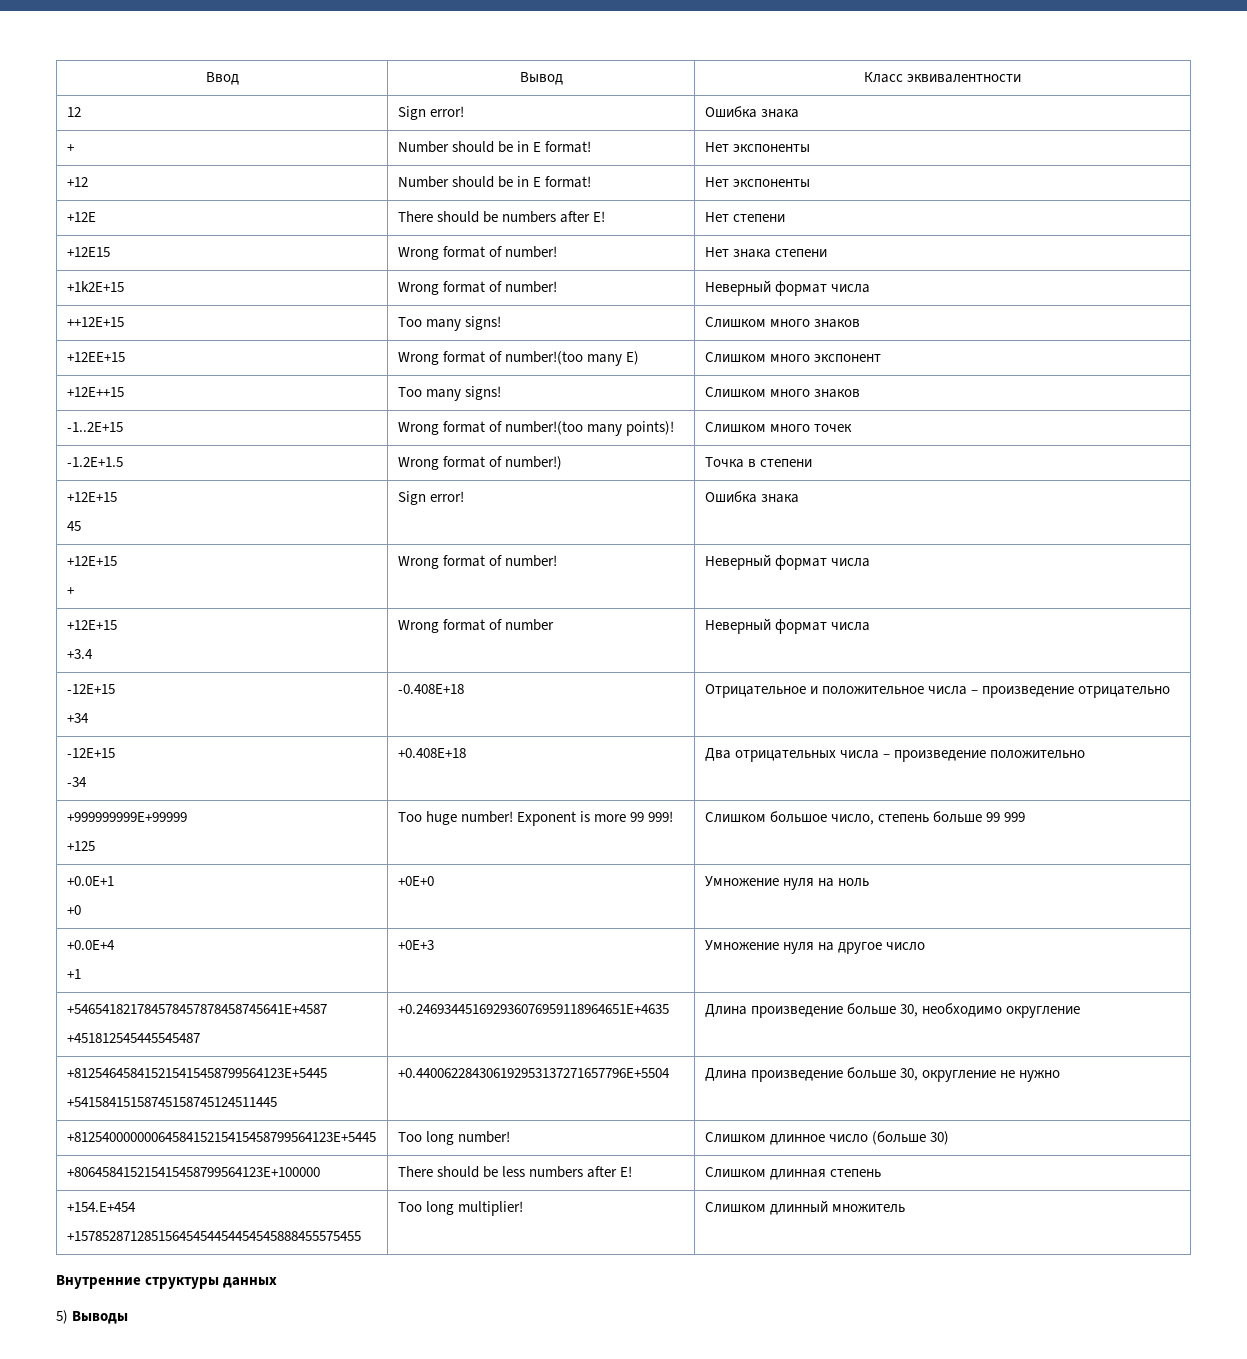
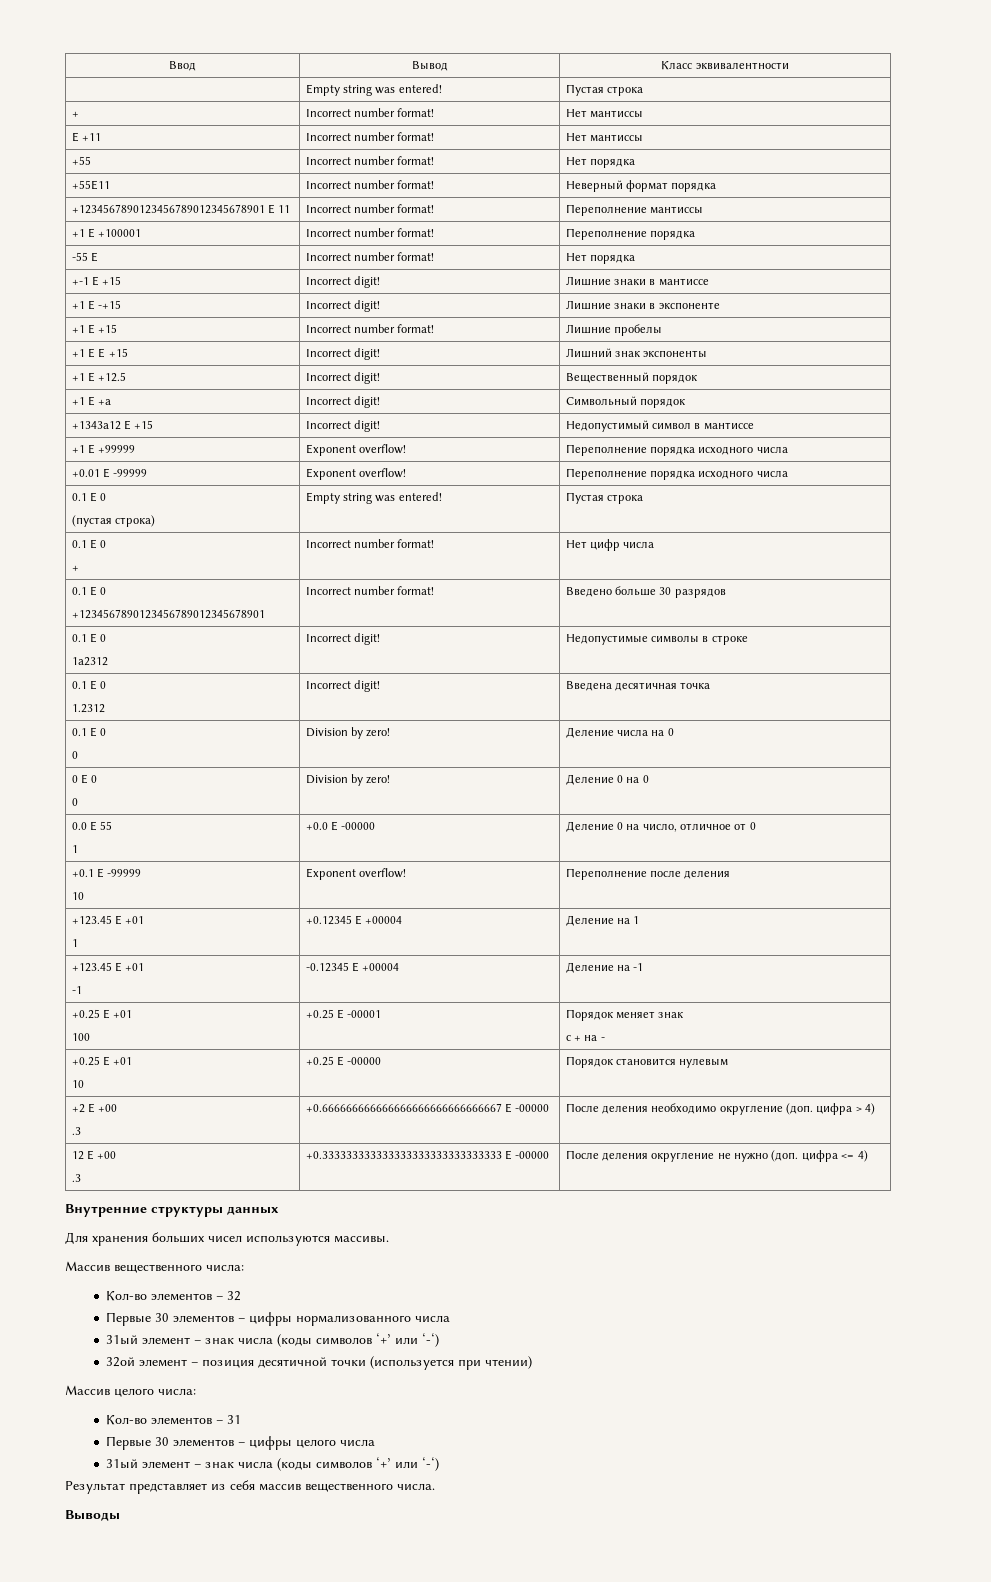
[66,107,81,117] [397,106,464,120] [704,106,799,118] [66,144,74,152] [397,141,591,153] [704,142,810,152] [66,177,88,187] [397,176,591,188] [704,177,810,187] [66,212,96,222] [397,211,605,223] [704,212,785,222] [66,247,110,257] [397,246,557,260] [704,247,827,258] [66,281,124,292] [397,281,557,295] [704,280,870,296] [66,317,124,327] [397,316,501,331] [704,317,860,328] [66,352,125,362] [397,351,639,366] [704,352,881,363] [66,387,124,397] [397,386,501,401] [704,387,860,398] [66,422,123,432] [397,421,674,436] [704,422,852,433] [66,457,123,467] [397,456,562,470] [704,457,812,468] [66,492,117,502] [66,521,81,531] [397,491,464,505] [704,491,799,503] [66,556,117,566] [66,587,74,595] [397,555,557,569] [704,554,870,570] [66,620,117,630] [66,649,93,659] [397,619,554,633] [704,618,870,634] [66,684,115,694] [66,713,89,723] [397,684,464,694] [704,684,1170,698] [66,748,115,758] [66,777,87,787] [397,748,466,758] [704,748,1085,762] [66,812,187,822] [66,841,95,851] [397,811,673,826] [704,811,1025,825] [66,876,114,886] [66,905,81,915] [397,876,434,886] [704,876,869,890] [66,940,115,950] [66,969,81,979] [397,940,434,950] [704,940,925,954] [66,1004,327,1014] [66,1033,200,1043] [397,1004,669,1014] [704,1003,1080,1018] [66,1068,327,1078] [66,1097,277,1107] [397,1068,670,1078] [704,1067,1060,1082] [66,1132,376,1142] [397,1131,510,1145] [704,1131,949,1145] [66,1167,320,1177] [397,1166,632,1178] [704,1167,881,1180] [66,1202,136,1212] [66,1231,361,1241] [397,1201,523,1216] [704,1200,905,1215] [56,1275,278,1289] [56,1310,68,1324] 12 | Sign error! | Ошибка знака // + | Number should be in E format! | Нет экспоненты // +12 | Number should be in E format! | Нет экспоненты // +12E | There should be numbers after E! | Нет степени // +12E15 | Wrong format of number! | Нет знака степени // +1k2E+15 | Wrong format of number! | Неверный формат числа // ++12E+15 | Too many signs! | Слишком много знаков // +12EE+15 | Wrong format of number!(too many E) | Слишком много экспонент // +12E++15 | Too many signs! | Слишком много знаков // -1..2E+15 | Wrong format of number!(too many points)! | Слишком много точек // -1.2E+1.5 | Wrong format of number!) | Точка в степени // +12E+15 // 45 | Sign error! | Ошибка знака // +12E+15 // + | Wrong format of number! | Неверный формат числа // +12E+15 // +3.4 | Wrong format of number | Неверный формат числа // -12E+15 // +34 | -0.408E+18 | Отрицательное и положительное числа – произведение отрицательно // -12E+15 // -34 | +0.408E+18 | Два отрицательных числа – произведение положительно // +999999999E+99999 // +125 | Too huge number! Exponent is more 99 999! | Слишком большое число, степень больше 99 999 // +0.0E+1 // +0 | +0E+0 | Умножение нуля на ноль // +0.0E+4 // +1 | +0E+3 | Умножение нуля на другое число // +546541821784578457878458745641E+4587 // +451812545445545487 | +0.246934451692936076959118964651E+4635 | Длина произведение больше 30, необходимо округление // +812546458415215415458799564123E+5445 // +54158415158745158745124511445 | +0.440062284306192953137271657796E+5504 | Длина произведение больше 30, округление не нужно // +8125400000006458415215415458799564123E+5445 | Too long number! | Слишком длинное число (больше 30) // +806458415215415458799564123E+100000 | There should be less numbers after E! | Слишком длинная степень // +154.E+454 // +15785287128515645454454454545888455575455 | Too long multiplier! | Слишком длинный множитель // Внутренние структуры данных // 5) -> [305,84,442,96] [565,84,643,96] [71,111,79,117] [305,108,435,117] [565,109,643,118] [71,132,101,142] [305,132,435,141] [565,133,643,142] [71,156,91,165] [305,156,435,165] [565,157,635,168] [71,180,110,190] [305,180,435,189] [565,180,717,192] [71,204,291,214] [305,204,435,213] [565,204,703,216] [71,228,142,238] [305,228,435,237] [565,228,695,240] [71,252,98,262] [305,252,435,261] [565,253,635,264] [71,276,122,286] [305,276,380,288] [565,276,709,286] [71,300,122,310] [305,300,380,312] [565,300,720,310] [71,324,118,334] [305,324,435,333] [565,324,662,336] [71,348,128,358] [305,348,380,360] [565,348,708,358] [71,372,127,382] [305,372,380,384] [565,372,697,384] [71,396,112,406] [305,396,380,408] [565,396,685,408] [71,420,154,430] [305,420,380,432] [565,420,754,432] [71,444,136,454] [305,444,406,456] [565,444,788,456] [71,468,148,478] [305,468,406,480] [565,468,788,480] [71,492,107,502] [71,515,155,527] [305,492,442,504] [565,492,643,504] [71,539,107,549] [71,565,79,571] [305,539,435,548] [565,539,655,551] [71,586,107,596] [71,609,265,619] [305,586,435,595] [565,586,726,598] [71,633,107,643] [71,657,108,666] [305,633,380,645] [565,634,748,645] [71,680,107,690] [71,704,105,713] [305,680,380,692] [565,681,711,691] [71,727,107,737] [71,751,78,759] [305,727,391,739] [565,727,674,738] [71,774,98,784] [71,798,78,806] [305,774,391,786] [565,774,649,785] [71,821,113,831] [71,845,78,853] [305,821,376,831] [565,821,756,832] [71,868,142,878] [71,892,84,900] [305,868,406,880] [565,868,731,880] [71,915,145,925] [71,939,78,947] [305,915,403,925] [565,915,640,926] [71,962,145,972] [71,986,82,994] [305,962,400,972] [565,962,644,973] [71,1009,133,1019] [71,1033,90,1041] [305,1009,382,1019] [565,1009,684,1021] [565,1035,605,1041] [71,1056,133,1066] [71,1080,84,1088] [305,1056,382,1066] [565,1056,729,1068] [71,1103,118,1113] [71,1127,81,1135] [305,1103,550,1113] [565,1103,876,1115] [71,1150,117,1160] [71,1174,81,1182] [305,1150,550,1160] [565,1150,868,1162] [65,1204,279,1217] [65,1232,389,1246] [65,1261,244,1273] [106,1291,242,1301] [106,1312,451,1326] [106,1333,440,1347] [106,1356,533,1370] [65,1385,196,1397] [106,1415,242,1425] [106,1436,376,1450] [106,1457,440,1471] [65,1480,435,1494] | Empty string was entered! | Пустая строка // + | Incorrect number format! | Нет мантиссы // E +11 | Incorrect number format! | Нет мантиссы // +55 | Incorrect number format! | Нет порядка // +55E11 | Incorrect number format! | Неверный формат порядка // +1234567890123456789012345678901 E 11 | Incorrect number format! | Переполнение мантиссы // +1 E +100001 | Incorrect number format! | Переполнение порядка // -55 E | Incorrect number format! | Нет порядка // +-1 E +15 | Incorrect digit! | Лишние знаки в мантиссе // +1 E -+15 | Incorrect digit! | Лишние знаки в экспоненте // +1 E +15 | Incorrect number format! | Лишние пробелы // +1 E E +15 | Incorrect digit! | Лишний знак экспоненты // +1 E +12.5 | Incorrect digit! | Вещественный порядок // +1 E +a | Incorrect digit! | Символьный порядок // +1343a12 E +15 | Incorrect digit! | Недопустимый символ в мантиссе // +1 E +99999 | Exponent overflow! | Переполнение порядка исходного числа // +0.01 E -99999 | Exponent overflow! | Переполнение порядка исходного числа // 0.1 E 0 // (пустая строка) | Empty string was entered! | Пустая строка // 0.1 E 0 // + | Incorrect number format! | Нет цифр числа // 0.1 E 0 // +1234567890123456789012345678901 | Incorrect number format! | Введено больше 30 разрядов // 0.1 E 0 // 1a2312 | Incorrect digit! | Недопустимые символы в строке // 0.1 E 0 // 1.2312 | Incorrect digit! | Введена десятичная точка // 0.1 E 0 // 0 | Division by zero! | Деление числа на 0 // 0 E 0 // 0 | Division by zero! | Деление 0 на 0 // 0.0 E 55 // 1 | +0.0 E -00000 | Деление 0 на число, отличное от 0 // +0.1 E -99999 // 10 | Exponent overflow! | Переполнение после деления // +123.45 E +01 // 1 | +0.12345 E +00004 | Деление на 1 // +123.45 E +01 // -1 | -0.12345 E +00004 | Деление на -1 // +0.25 E +01 // 100 | +0.25 E -00001 | Порядок меняет знак // c + на - // +0.25 E +01 // 10 | +0.25 E -00000 | Порядок становится нулевым // +2 E +00 // .3 | +0.666666666666666666666666666667 E -00000 | После деления необходимо округление (доп. цифра > 4) // 12 E +00 // .3 | +0.333333333333333333333333333333 E -00000 | После деления округление не нужно (доп. цифра <= 4) // Внутренние структуры данных // Для хранения больших чисел используются массивы. // Массив вещественного числа: // Кол-во элементов – 32 // Первые 30 элементов – цифры нормализованного числа // 31ый элемент – знак числа (коды символов ‘+’ или ‘-‘) // 32ой элемент – позиция десятичной точки (используется при чтении) // Массив целого числа: // Кол-во элементов – 31 // Первые 30 элементов – цифры целого числа // 31ый элемент – знак числа (коды символов ‘+’ или ‘-‘) // Результат представляет из себя массив вещественного числа. //

